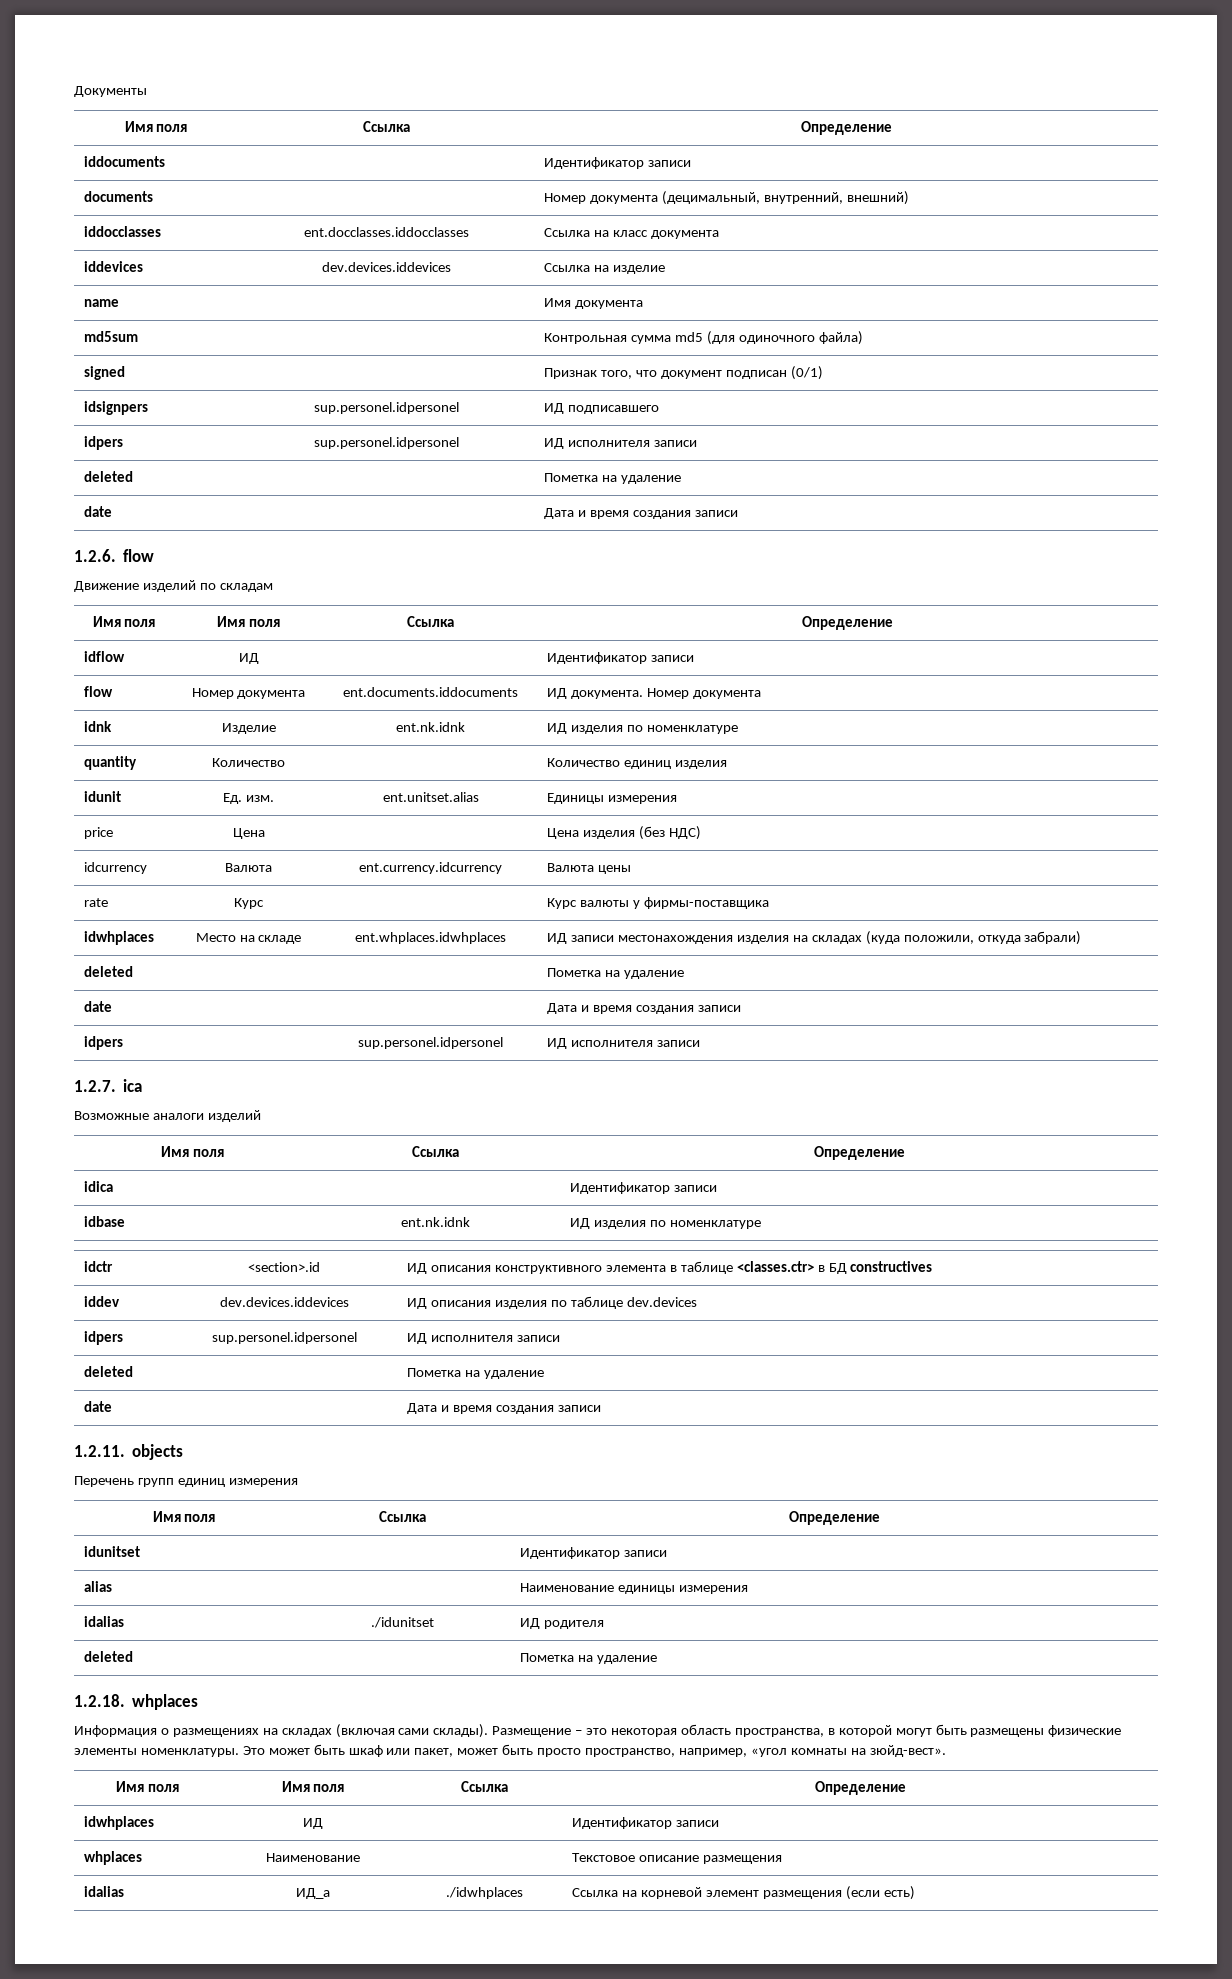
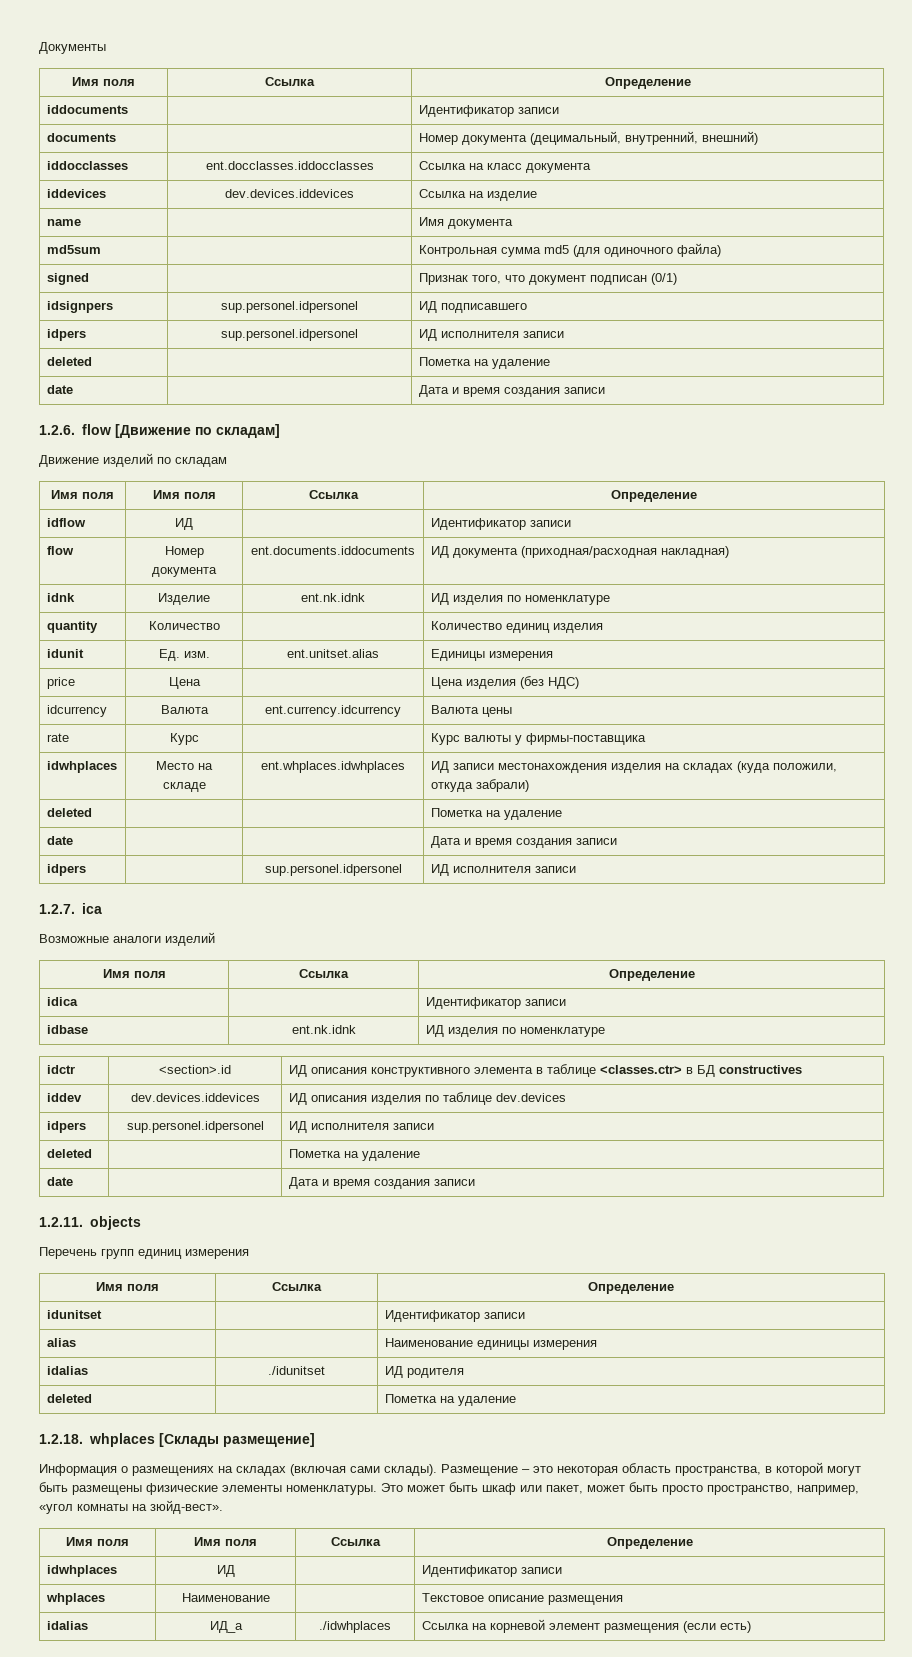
(155, 555) none -> [114,424,280,438] [Движение по складам]
[571,688,761,699] документа. Номер документа -> [452,546,729,558] документа (приходная/расходная накладная)
(199, 1702) none -> [158,1433,315,1447] [Склады размещение]

